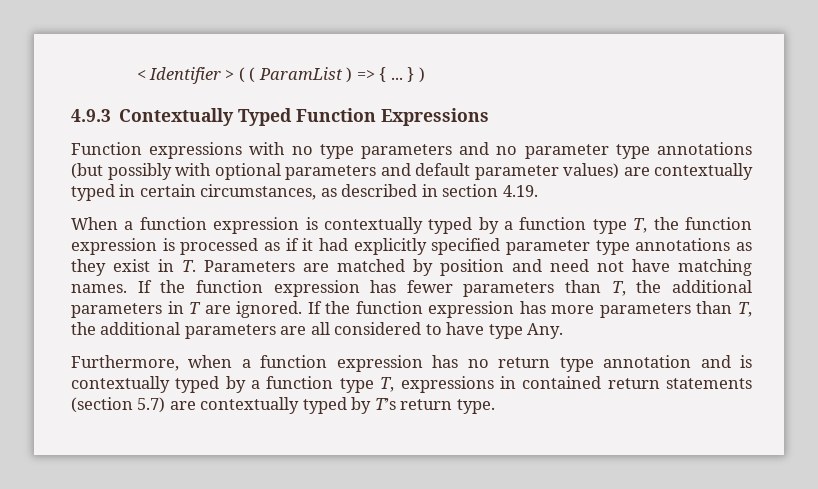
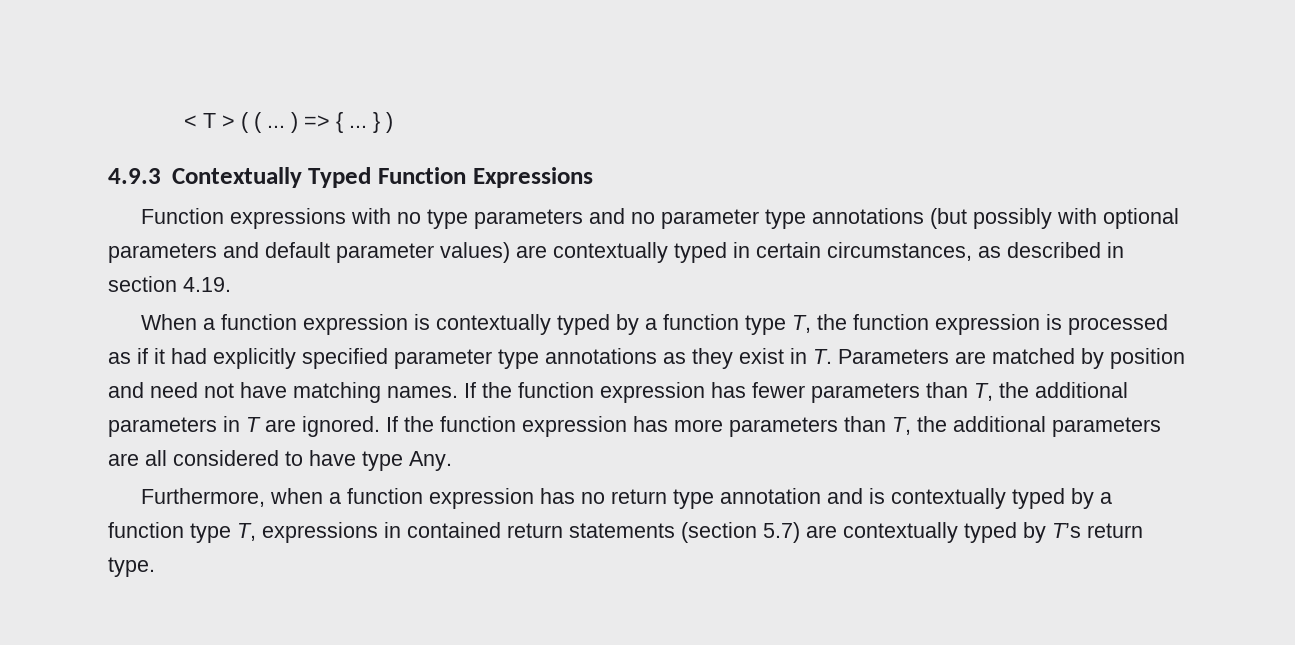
[148,67,221,84] Identifier -> [202,113,216,128] T
[258,67,343,80] ParamList -> [266,125,285,128] ...

